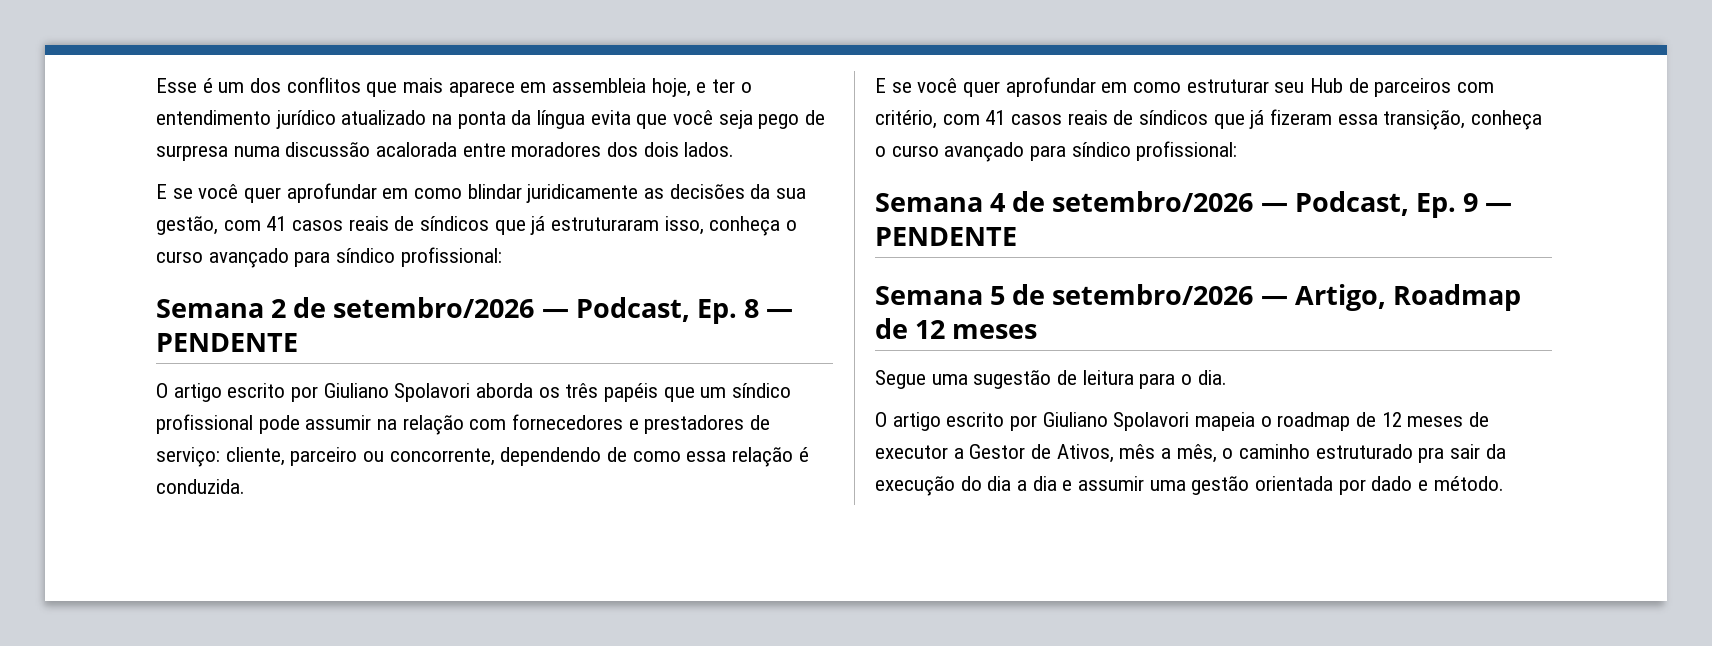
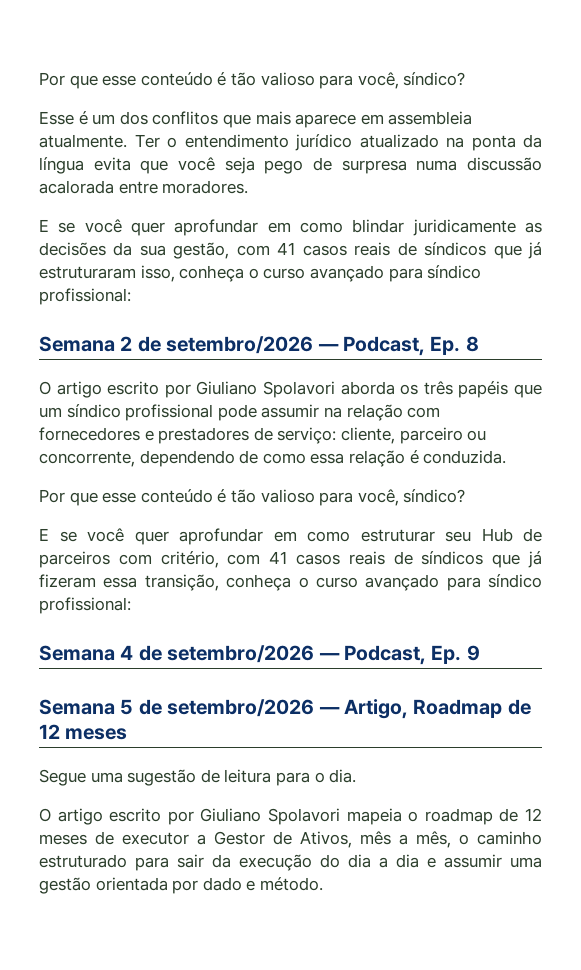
(156, 85) none -> [39,72,466,89] Por que esse conteúdo é tão valioso para você, síndico? //
[651,78,736,97] hoje, e ter -> [39,134,160,148] atualmente. Ter
[511,142,735,157] moradores dos dois lados. -> [162,180,249,194] moradores.
[766,309,794,318] [156,333,298,352] — PENDENTE -> (479, 344) none
(245, 486) none -> [39,489,466,506] // Por que esse conteúdo é tão valioso para você, síndico?
[1485,203,1513,212] [875,227,1017,246] — PENDENTE -> (480, 653) none
[1418,447,1445,463] pra -> [135,857,169,871] para

